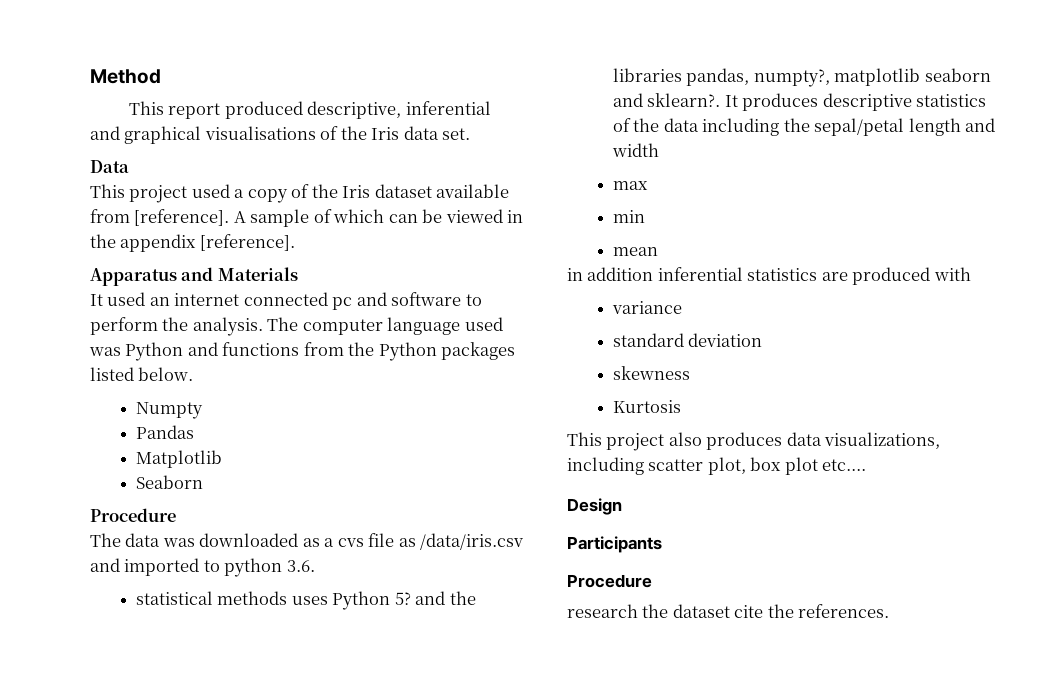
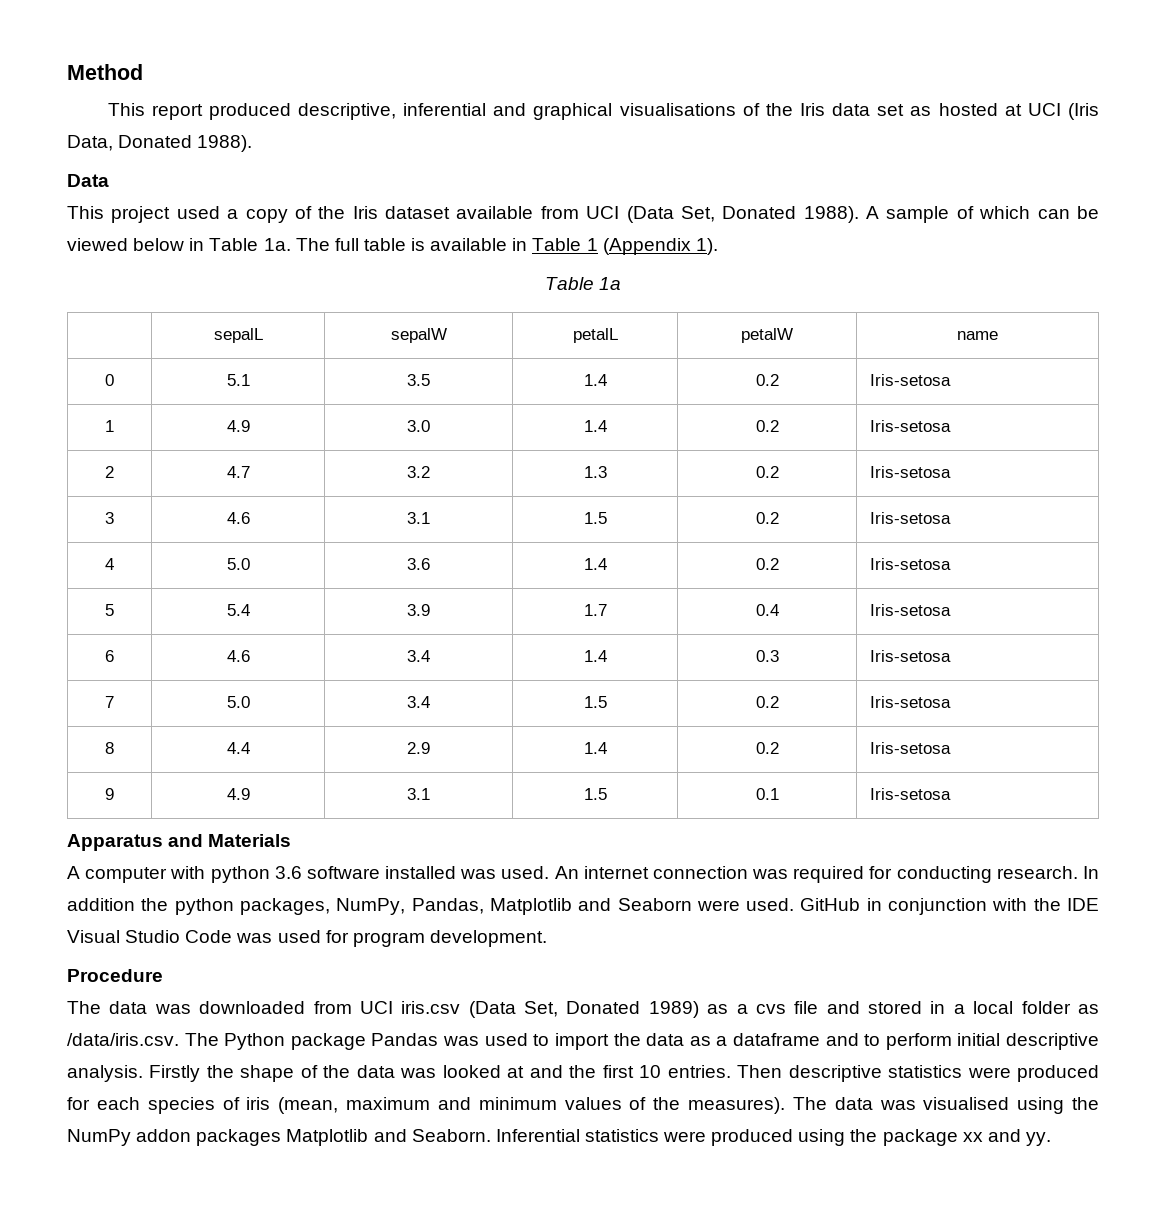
[442,128,471,140] set. -> [877,103,1099,120] [67,135,253,152] set as hosted at UCI (Iris Data, Donated 1988).
[134,209,230,226] [reference]. -> [586,206,859,223] UCI (Data Set, Donated 1988).
[507,210,524,223] [90,234,295,252] [90,267,298,286] [90,292,482,310] [90,317,503,336] [89,342,516,361] [90,367,194,381] [135,402,203,419] [135,425,194,439] [135,450,222,468] [135,475,203,489] in the appendix [reference]. // Apparatus and Materials // It used an internet connected pc and software to perform the analysis. The computer language used was Python and functions from the Python packages listed below. // Numpty // Pandas // Matplotlib // Seaborn -> [133,238,718,255] [544,277,622,290] [213,328,263,343] [390,328,447,343] [572,328,618,343] [741,328,793,343] [957,331,998,340] [105,374,114,386] [226,374,250,386] [407,374,430,386] [583,374,607,386] [755,374,779,386] [870,374,952,386] [105,420,114,432] [226,420,250,432] [407,420,430,432] [583,420,607,432] [755,420,779,432] [870,420,952,432] [105,466,114,478] [226,466,250,478] [407,466,430,478] [583,466,607,478] [755,466,779,478] [870,466,952,478] [105,512,114,524] [226,512,250,524] [407,512,430,524] [583,512,607,524] [755,512,779,524] [870,512,952,524] [105,558,114,570] [226,558,250,570] [407,558,430,570] [583,558,607,570] [755,558,779,570] [870,558,952,570] [105,604,114,616] [226,604,250,616] [407,604,430,616] [583,604,607,616] [755,604,779,616] [870,604,952,616] [105,650,114,662] [226,650,250,662] [407,650,430,662] [583,650,607,662] [755,650,779,662] [870,650,952,662] [105,696,114,708] [226,696,250,708] [407,696,430,708] [583,696,607,708] [755,696,779,708] [870,696,952,708] [105,742,114,754] [226,742,250,754] [407,742,430,754] [583,742,607,754] [755,742,779,754] [870,742,952,754] [105,788,114,800] [226,788,250,800] [407,788,430,800] [583,788,607,800] [755,788,779,800] [870,788,952,800] [67,834,292,851] [67,866,1099,883] [67,898,1099,915] [67,930,547,947] below in Table 1a. The full table is available in Table 1 (Appendix 1). // Table 1a // | sepalL | sepalW | petalL | petalW | name // 0 | 5.1 | 3.5 | 1.4 | 0.2 | Iris-setosa // 1 | 4.9 | 3.0 | 1.4 | 0.2 | Iris-setosa // 2 | 4.7 | 3.2 | 1.3 | 0.2 | Iris-setosa // 3 | 4.6 | 3.1 | 1.5 | 0.2 | Iris-setosa // 4 | 5.0 | 3.6 | 1.4 | 0.2 | Iris-setosa // 5 | 5.4 | 3.9 | 1.7 | 0.4 | Iris-setosa // 6 | 4.6 | 3.4 | 1.4 | 0.3 | Iris-setosa // 7 | 5.0 | 3.4 | 1.5 | 0.2 | Iris-setosa // 8 | 4.4 | 2.9 | 1.4 | 0.2 | Iris-setosa // 9 | 4.9 | 3.1 | 1.5 | 0.1 | Iris-setosa // Apparatus and Materials // A computer with python 3.6 software installed was used. An internet connection was required for conducting research. In addition the python packages, NumPy, Pandas, Matplotlib and Seaborn were used. GitHub in conjunction with the IDE Visual Studio Code was used for program development.
[302,533,524,550] [90,558,315,577] [135,591,476,610] [612,68,991,87] [612,93,987,111] [612,118,995,136] [611,143,659,157] [612,181,648,190] [612,210,645,223] [612,247,658,256] [567,267,971,285] [611,301,682,314] [612,333,763,347] [612,366,690,380] [612,400,681,413] [567,432,941,451] [567,457,867,475] [567,498,622,515] [567,536,662,553] [567,574,652,588] [567,604,890,618] as a cvs file as /data/iris.csv and imported to python 3.6. // statistical methods uses Python 5? and the libraries pandas, numpty?, matplotlib seaborn and sklearn?. It produces descriptive statistics of the data including the sepal/petal length and width // max // min // mean // in addition inferential statistics are produced with // variance // standard deviation // skewness // Kurtosis // This project also produces data visualizations, including scatter plot, box plot etc.... // Design // Participants // Procedure // research the dataset cite the references. -> [313,1001,1100,1018] [67,1033,1099,1050] [67,1065,1100,1082] [67,1097,1100,1114] [67,1129,1051,1146] from UCI iris.csv (Data Set, Donated 1989) as a cvs file and stored in a local folder as /data/iris.csv. The Python package Pandas was used to import the data as a dataframe and to perform initial descriptive analysis. Firstly the shape of the data was looked at and the first 10 entries. Then descriptive statistics were produced for each species of iris (mean, maximum and minimum values of the measures). The data was visualised using the NumPy addon packages Matplotlib and Seaborn. Inferential statistics were produced using the package xx and yy.

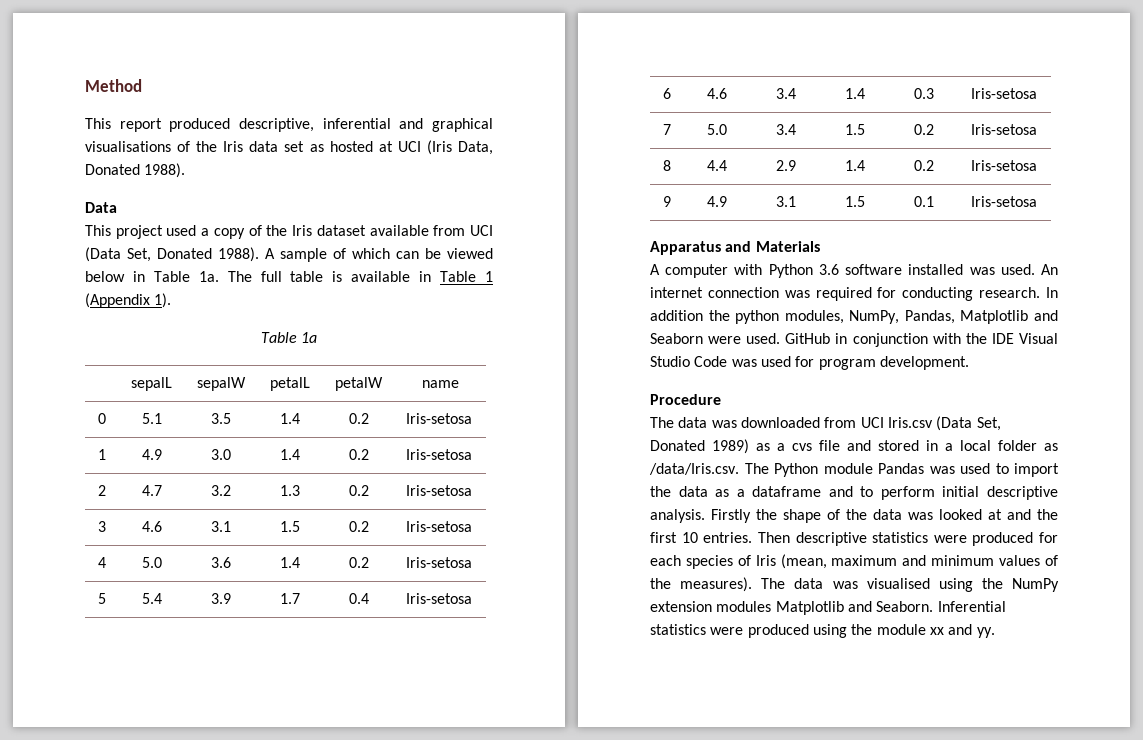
[210,866,270,883] python -> [768,264,813,278] Python
[239,898,330,915] packages, -> [784,310,844,324] modules,
[401,1001,461,1014] iris.csv -> [887,417,933,428] Iris.csv
[67,1033,179,1046] /data/iris.csv. -> [649,463,739,475] /data/Iris.csv.
[290,1033,366,1050] package -> [823,463,873,474] module
[246,1097,271,1110] iris -> [755,555,776,566] Iris
[136,1129,282,1146] addon packages -> [650,601,772,612] extension modules
[882,1129,958,1146] package -> [876,624,926,635] module

